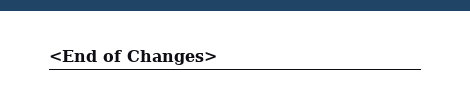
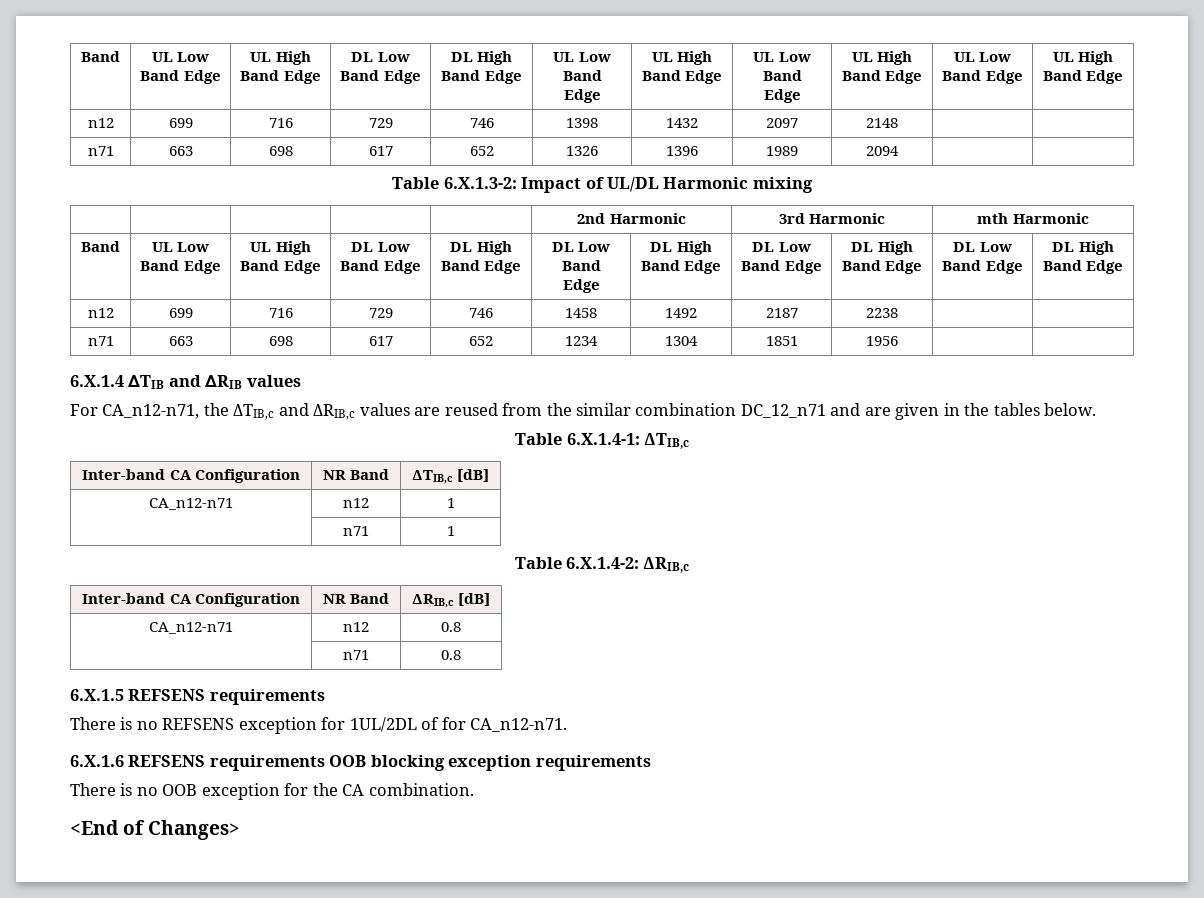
(49, 56) none -> [81,51,120,62] [151,52,210,62] [140,70,221,84] [250,51,311,65] [240,70,321,84] [351,52,410,62] [340,70,421,84] [450,51,513,65] [441,70,522,84] [553,52,611,62] [562,70,602,81] [563,89,601,103] [651,51,713,65] [641,70,723,84] [753,52,811,62] [762,70,802,81] [763,89,801,103] [851,51,913,65] [841,70,923,84] [953,52,1012,62] [942,70,1023,84] [1052,51,1114,65] [1042,70,1124,84] [87,118,114,128] [168,118,193,128] [268,118,293,128] [368,118,393,128] [469,118,494,128] [566,118,598,128] [666,118,698,128] [766,118,798,128] [866,118,898,128] [87,146,114,156] [168,146,193,156] [268,146,293,156] [368,146,393,156] [469,146,494,156] [566,146,598,156] [666,146,698,156] [766,146,798,156] [866,146,899,156] [392,177,813,193] [577,213,686,224] [778,213,886,224] [977,213,1089,224] [81,241,120,252] [151,242,210,252] [140,260,221,274] [250,241,311,255] [240,260,321,274] [351,242,410,252] [340,260,421,274] [450,241,512,255] [440,260,522,274] [551,242,611,252] [561,260,601,271] [562,279,600,293] [650,241,712,255] [640,260,722,274] [752,242,811,252] [741,260,822,274] [851,241,913,255] [841,260,923,274] [953,242,1012,252] [942,260,1023,274] [1052,241,1114,255] [1042,260,1124,274] [87,308,114,318] [168,308,193,318] [268,308,293,318] [368,308,393,318] [469,308,493,318] [565,308,597,318] [665,308,697,318] [765,308,798,318] [866,308,898,318] [87,336,114,346] [168,336,193,346] [268,336,293,346] [368,336,393,346] [469,336,493,346] [565,336,598,346] [665,336,698,346] [765,336,798,346] [866,336,898,346] [70,375,301,389] [70,403,1097,420] [515,433,689,449] [82,469,300,483] [322,469,390,480] [411,469,490,484] [149,498,233,510] [343,498,369,508] [446,498,455,508] [343,526,369,536] [446,526,455,536] [514,557,690,573] [82,593,300,607] [322,593,390,604] [411,593,491,608] [149,622,233,634] [343,622,369,632] [441,622,461,632] [343,650,369,660] [441,650,461,660] [70,689,325,705] [70,717,568,734] [70,755,651,771] [70,783,474,800] Band | UL Low Band Edge | UL High Band Edge | DL Low Band Edge | DL High Band Edge | UL Low Band Edge | UL High Band Edge | UL Low Band Edge | UL High Band Edge | UL Low Band Edge | UL High Band Edge // n12 | 699 | 716 | 729 | 746 | 1398 | 1432 | 2097 | 2148 | | // n71 | 663 | 698 | 617 | 652 | 1326 | 1396 | 1989 | 2094 | | // Table 6.X.1.3-2: Impact of UL/DL Harmonic mixing // | | | | | 2nd Harmonic | 3rd Harmonic | mth Harmonic // Band | UL Low Band Edge | UL High Band Edge | DL Low Band Edge | DL High Band Edge | DL Low Band Edge | DL High Band Edge | DL Low Band Edge | DL High Band Edge | DL Low Band Edge | DL High Band Edge // n12 | 699 | 716 | 729 | 746 | 1458 | 1492 | 2187 | 2238 | | // n71 | 663 | 698 | 617 | 652 | 1234 | 1304 | 1851 | 1956 | | // 6.X.1.4 ∆TIB and ∆RIB values // For CA_n12-n71, the ΔTIB,c and ΔRIB,c values are reused from the similar combination DC_12_n71 and are given in the tables below. // Table 6.X.1.4-1: ΔTIB,c // Inter-band CA Configuration | NR Band | ΔTIB,c [dB] // CA_n12-n71 | n12 | 1 // | n71 | 1 // Table 6.X.1.4-2: ΔRIB,c // Inter-band CA Configuration | NR Band | ΔRIB,c [dB] // CA_n12-n71 | n12 | 0.8 // | n71 | 0.8 // 6.X.1.5 REFSENS requirements // There is no REFSENS exception for 1UL/2DL of for CA_n12-n71. // 6.X.1.6 REFSENS requirements OOB blocking exception requirements // There is no OOB exception for the CA combination. //

